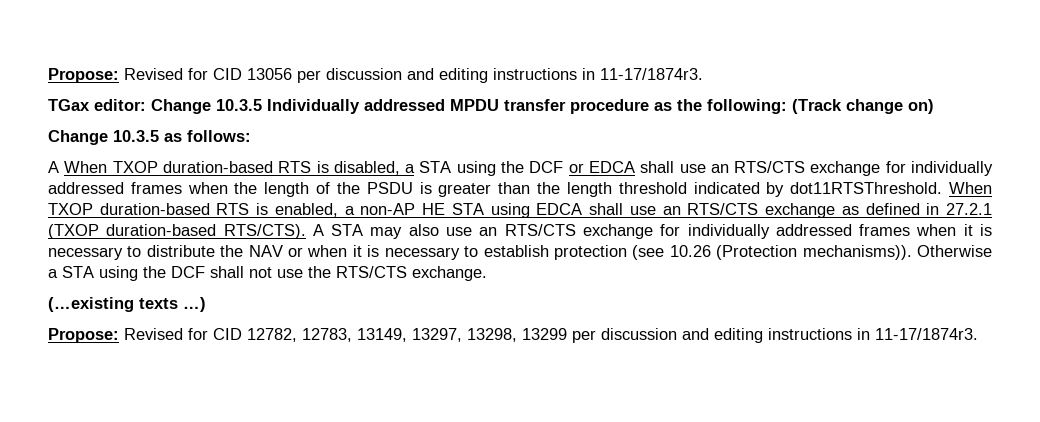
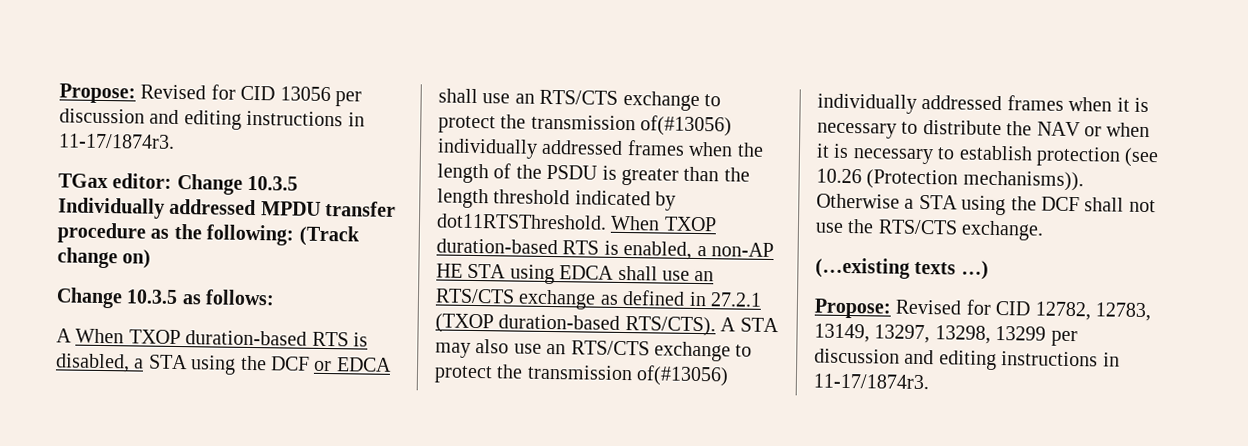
[885,161,906,173] for -> [704,94,721,107] [438,114,733,137] to protect the transmission of(#13056)
[660,224,681,236] for -> [735,344,753,357] [434,364,730,387] to protect the transmission of(#13056)

